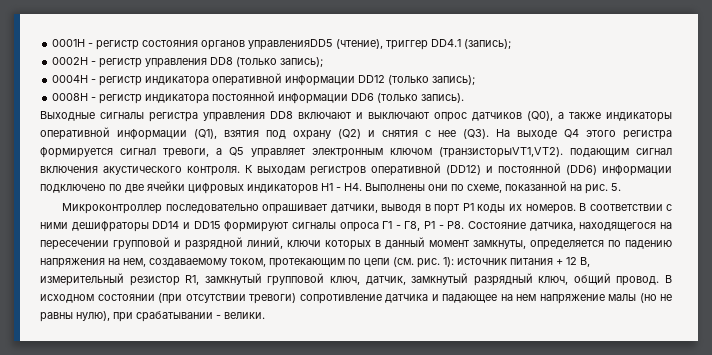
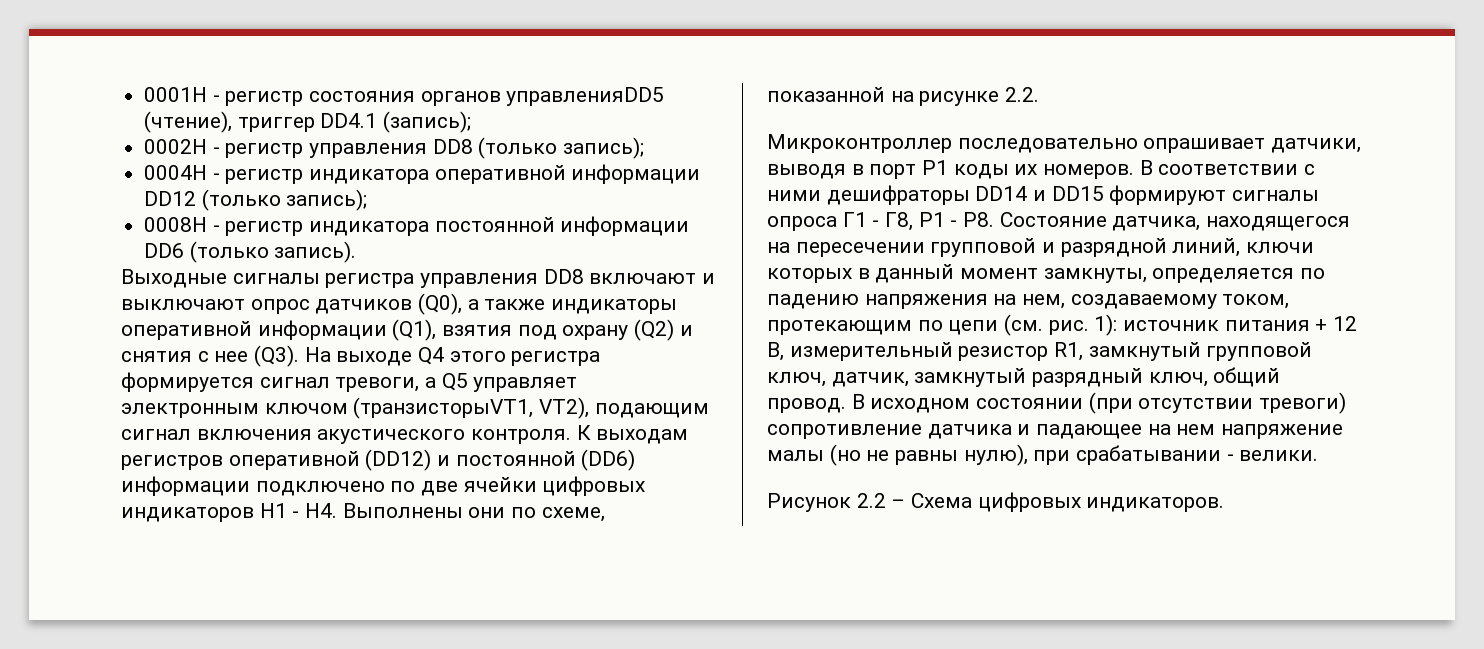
[439,147,563,158] (транзисторыVT1,VT2). -> [353,397,590,419] (транзисторыVT1, VT2),
[585,183,621,194] рис. 5. -> [919,87,1040,106] рисунке 2.2.
(265, 315) none -> [767,492,1225,512] // Рисунок 2.2 – Схема цифровых индикаторов.

